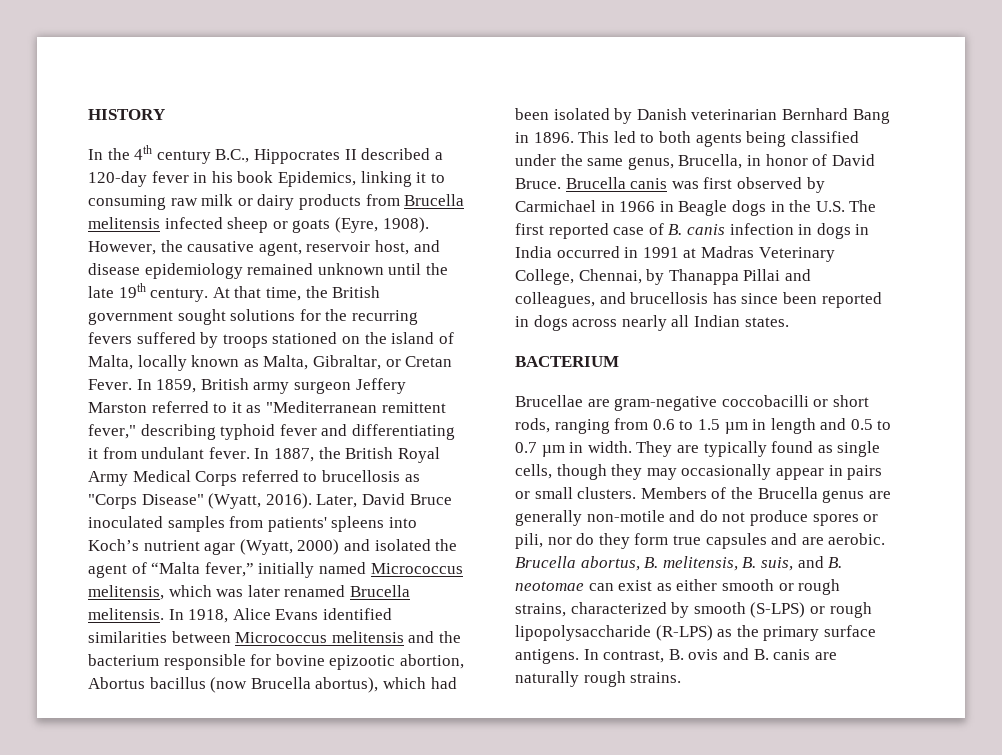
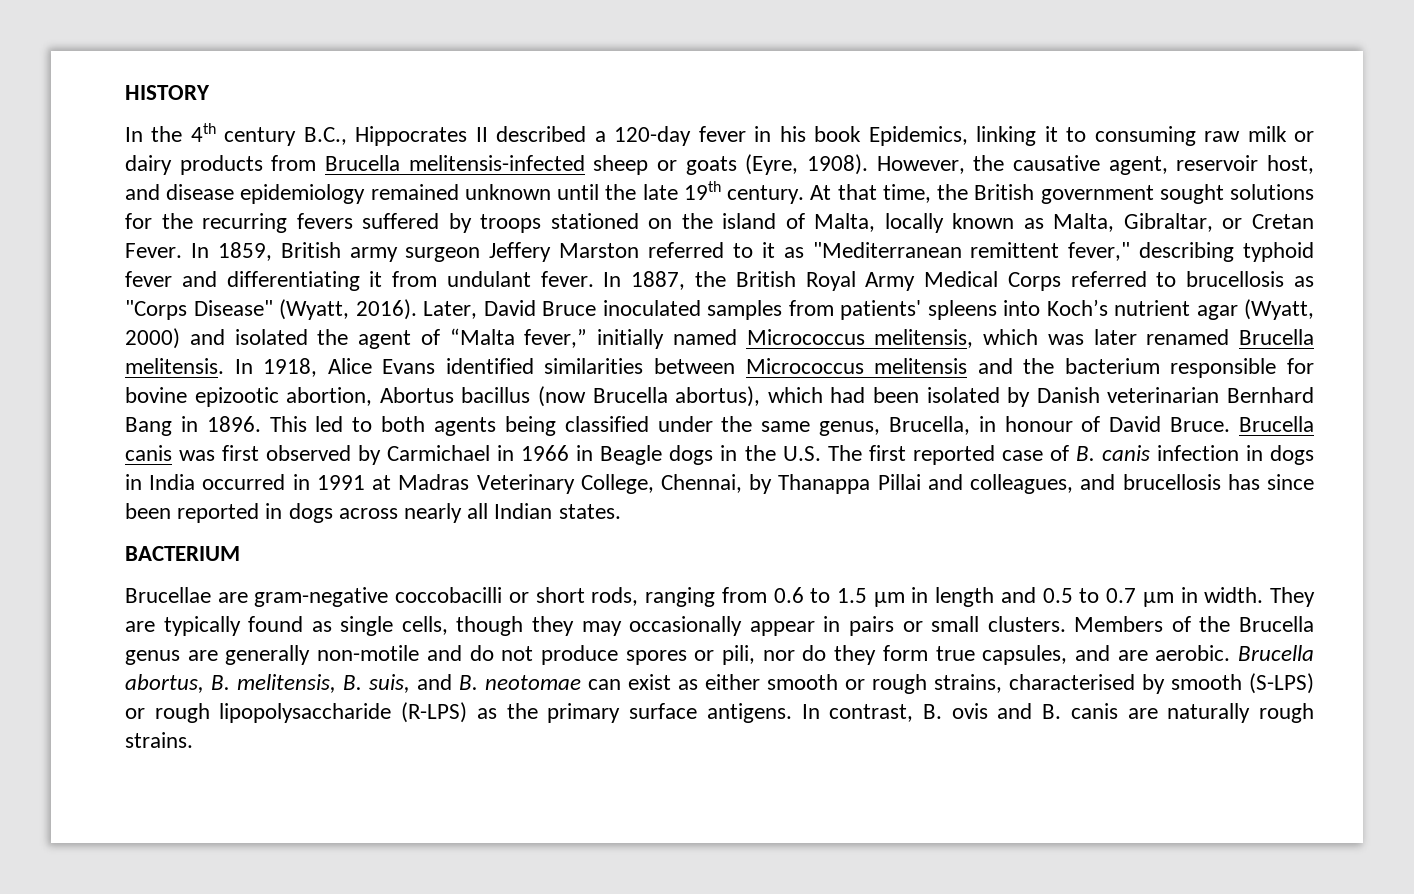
[88,217,223,229] melitensis infected -> [408,155,585,171] melitensis-infected
[765,154,808,166] honor -> [1004,416,1073,432] honour
[705,533,767,549] capsules -> [982,645,1068,665] capsules,
[570,602,667,614] characterized -> [1009,674,1135,690] characterised

